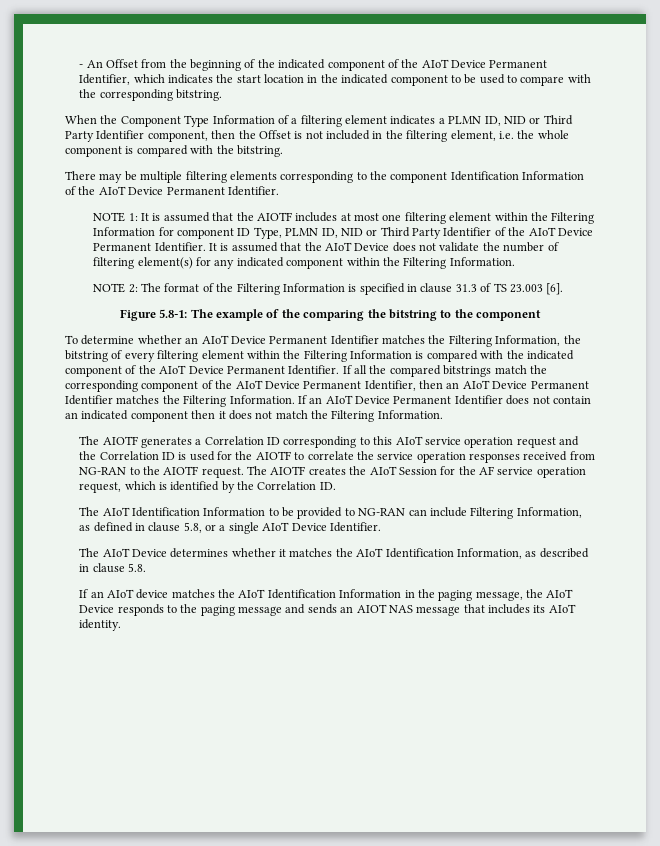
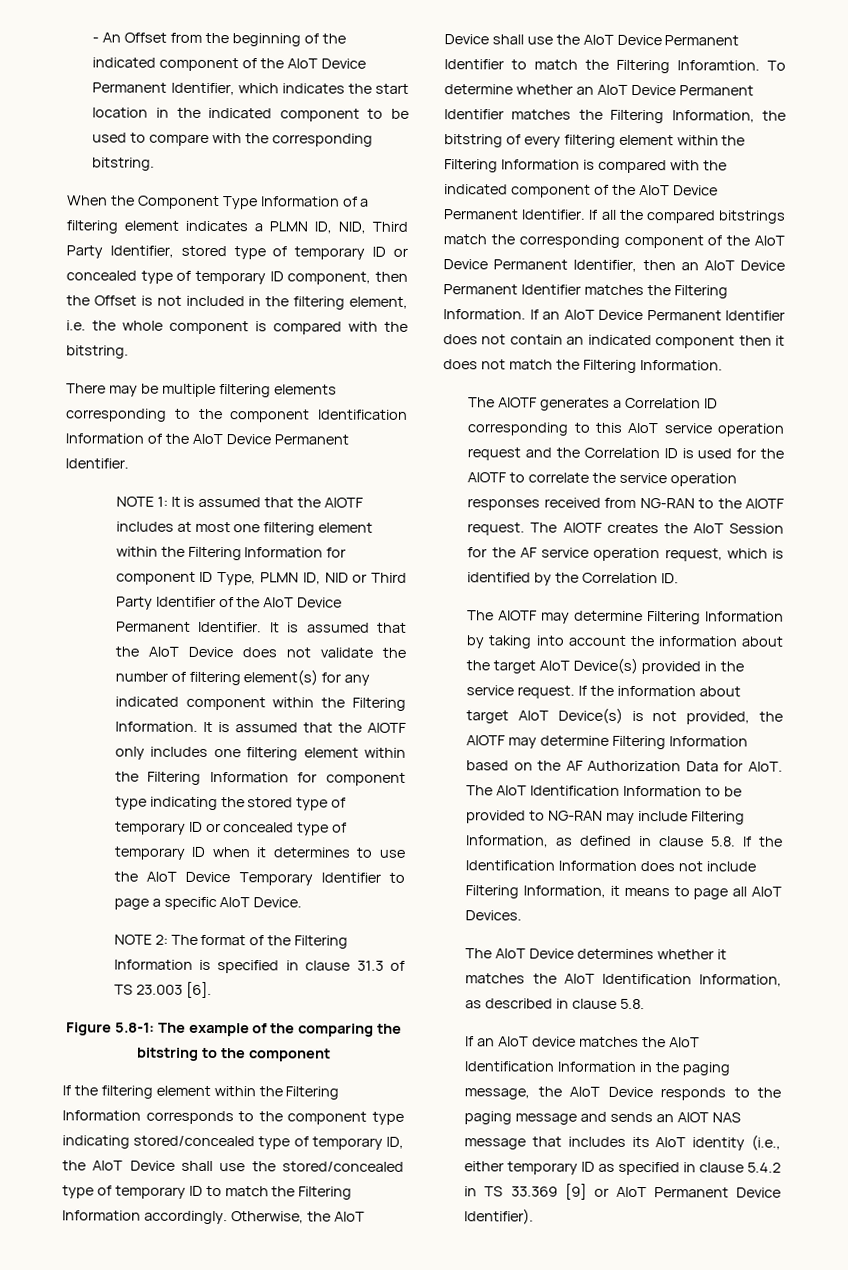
[503,115,573,125] [65,130,145,142] NID or Third Party Identifier -> [338,221,408,234] [66,245,408,260] [66,270,284,285] NID, Third Party Identifier, stored type of temporary ID or concealed type of temporary ID
(515, 261) none -> [202,721,408,733] [114,746,407,761] [114,771,406,786] [114,796,347,811] [114,821,348,836] [113,846,406,860] [113,871,405,886] [113,896,303,911] It is assumed that the AIOTF only includes one filtering element within the Filtering Information for component type indicating the stored type of temporary ID or concealed type of temporary ID when it determines to use the AIoT Device Temporary Identifier to page a specific AIoT Device.
(542, 315) none -> [62,1085,340,1100] [62,1110,404,1125] [62,1135,404,1150] [62,1160,404,1172] [62,1185,353,1200] [62,1210,365,1225] [444,34,740,46] [444,59,760,74] If the filtering element within the Filtering Information corresponds to the component type indicating stored/concealed type of temporary ID, the AIoT Device shall use the stored/concealed type of temporary ID to match the Filtering Information accordingly. Otherwise, the AIoT Device shall use the AIoT Device Permanent Identifier to match the Filtering Inforamtion.
(100, 511) none -> [498,610,784,625] [466,635,783,649] [466,657,744,675] [466,685,741,699] [466,707,783,725] [466,735,749,750] [466,760,783,772] [466,785,494,796] AIOTF may determine Filtering Information by taking into account the information about the target AIoT Device(s) provided in the service request. If the information about target AIoT Device(s) is not provided, the AIOTF may determine Filtering Information based on the AF Authorization Data for AIoT. The
[408,509,427,516] can -> [606,812,636,824] may
[183,522,381,534] 5.8, or a single AIoT Device Identifier. -> [711,836,783,847] [465,860,757,872] [465,885,782,900] [465,910,523,921] 5.8. If the Identification Information does not include Filtering Information, it means to page all AIoT Devices.
[79,619,122,631] identity. -> [692,1134,781,1151] [464,1161,781,1176] [464,1183,781,1200] [464,1208,535,1225] identity (i.e., either temporary ID as specified in clause 5.4.2 in TS 33.369 [9] or AIoT Permanent Device Identifier).

